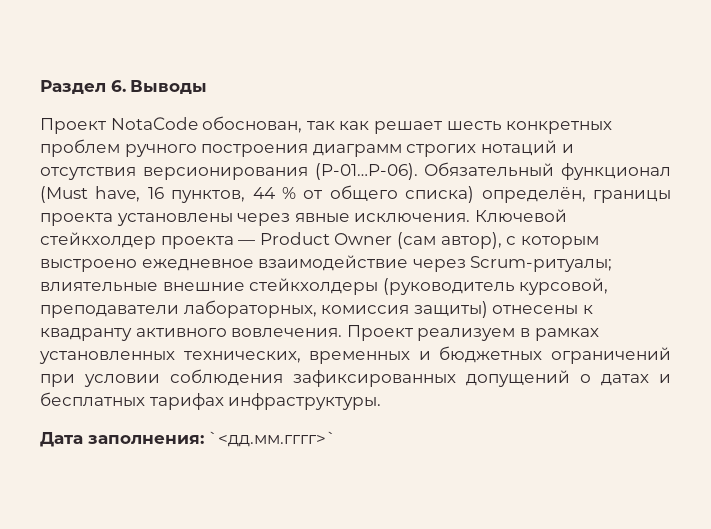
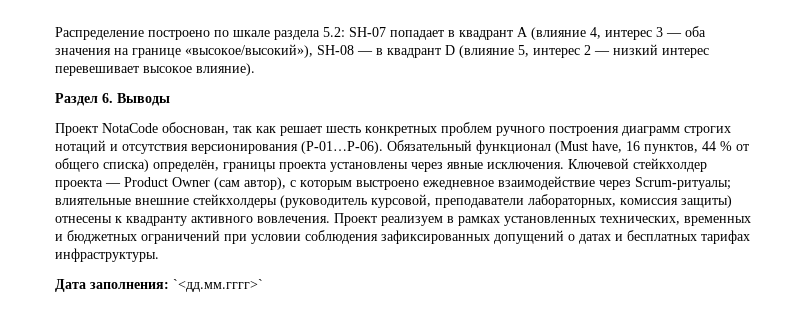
(40, 87) none -> [55,26,706,40] [55,44,709,58] [55,63,255,76] Распределение построено по шкале раздела 5.2: SH-07 попадает в квадрант A (влияние 4, интерес 3 — оба значения на границе «высокое/высокий»), SH-08 — в квадрант D (влияние 5, интерес 2 — низкий интерес перевешивает высокое влияние). //

